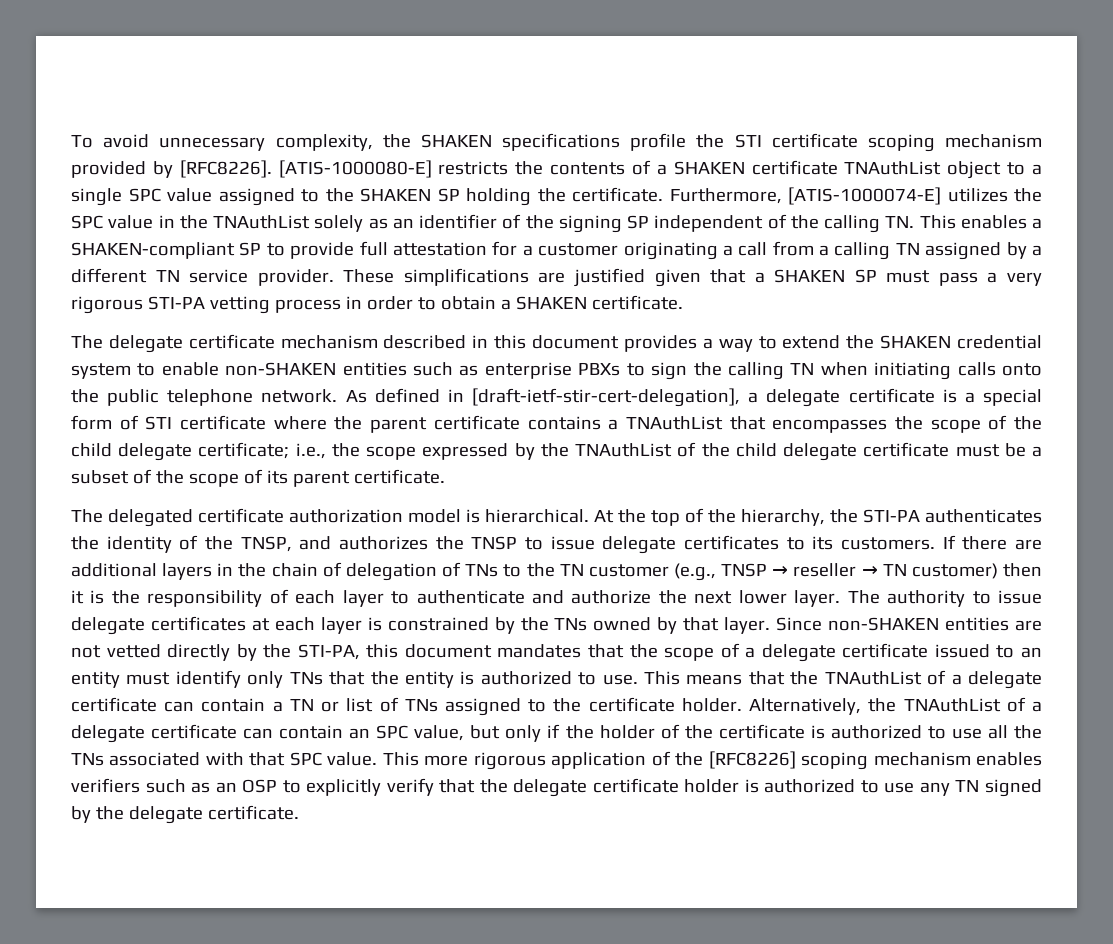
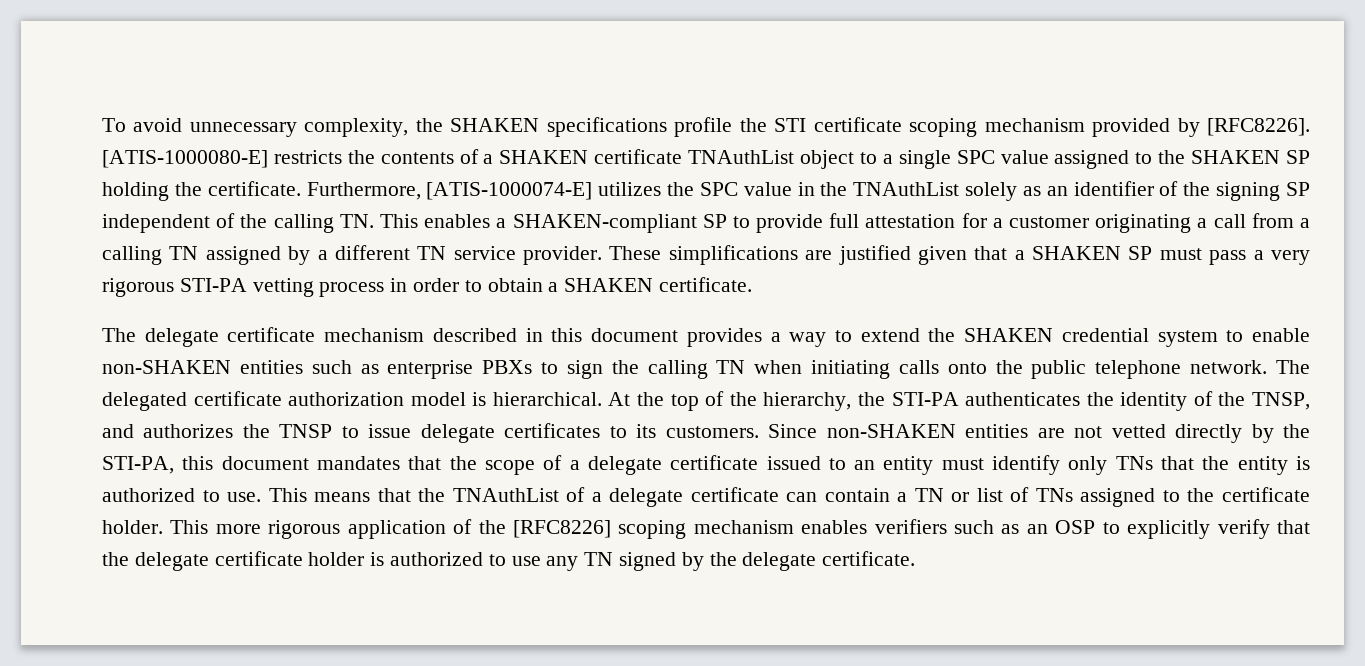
[345,388,1042,407] [71,415,1042,433] [71,442,1043,461] [71,469,445,487] As defined in [draft-ietf-stir-cert-delegation], a delegate certificate is a special form of STI certificate where the parent certificate contains a TNAuthList that encompasses the scope of the child delegate certificate; i.e., the scope expressed by the TNAuthList of the child delegate certificate must be a subset of the scope of its parent certificate. // -> (1268, 367) none
[942,535,1042,550] [71,562,1042,581] [71,589,1043,607] [71,616,771,635] If there are additional layers in the chain of delegation of TNs to the TN customer (e.g., TNSP → reseller → TN customer) then it is the responsibility of each layer to authenticate and authorize the next lower layer. The authority to issue delegate certificates at each layer is constrained by the TNs owned by that layer. -> (759, 432) none
[749,697,1042,715] [71,724,1042,743] [71,752,378,766] Alternatively, the TNAuthList of a delegate certificate can contain an SPC value, but only if the holder of the certificate is authorized to use all the TNs associated with that SPC value. -> (163, 527) none

